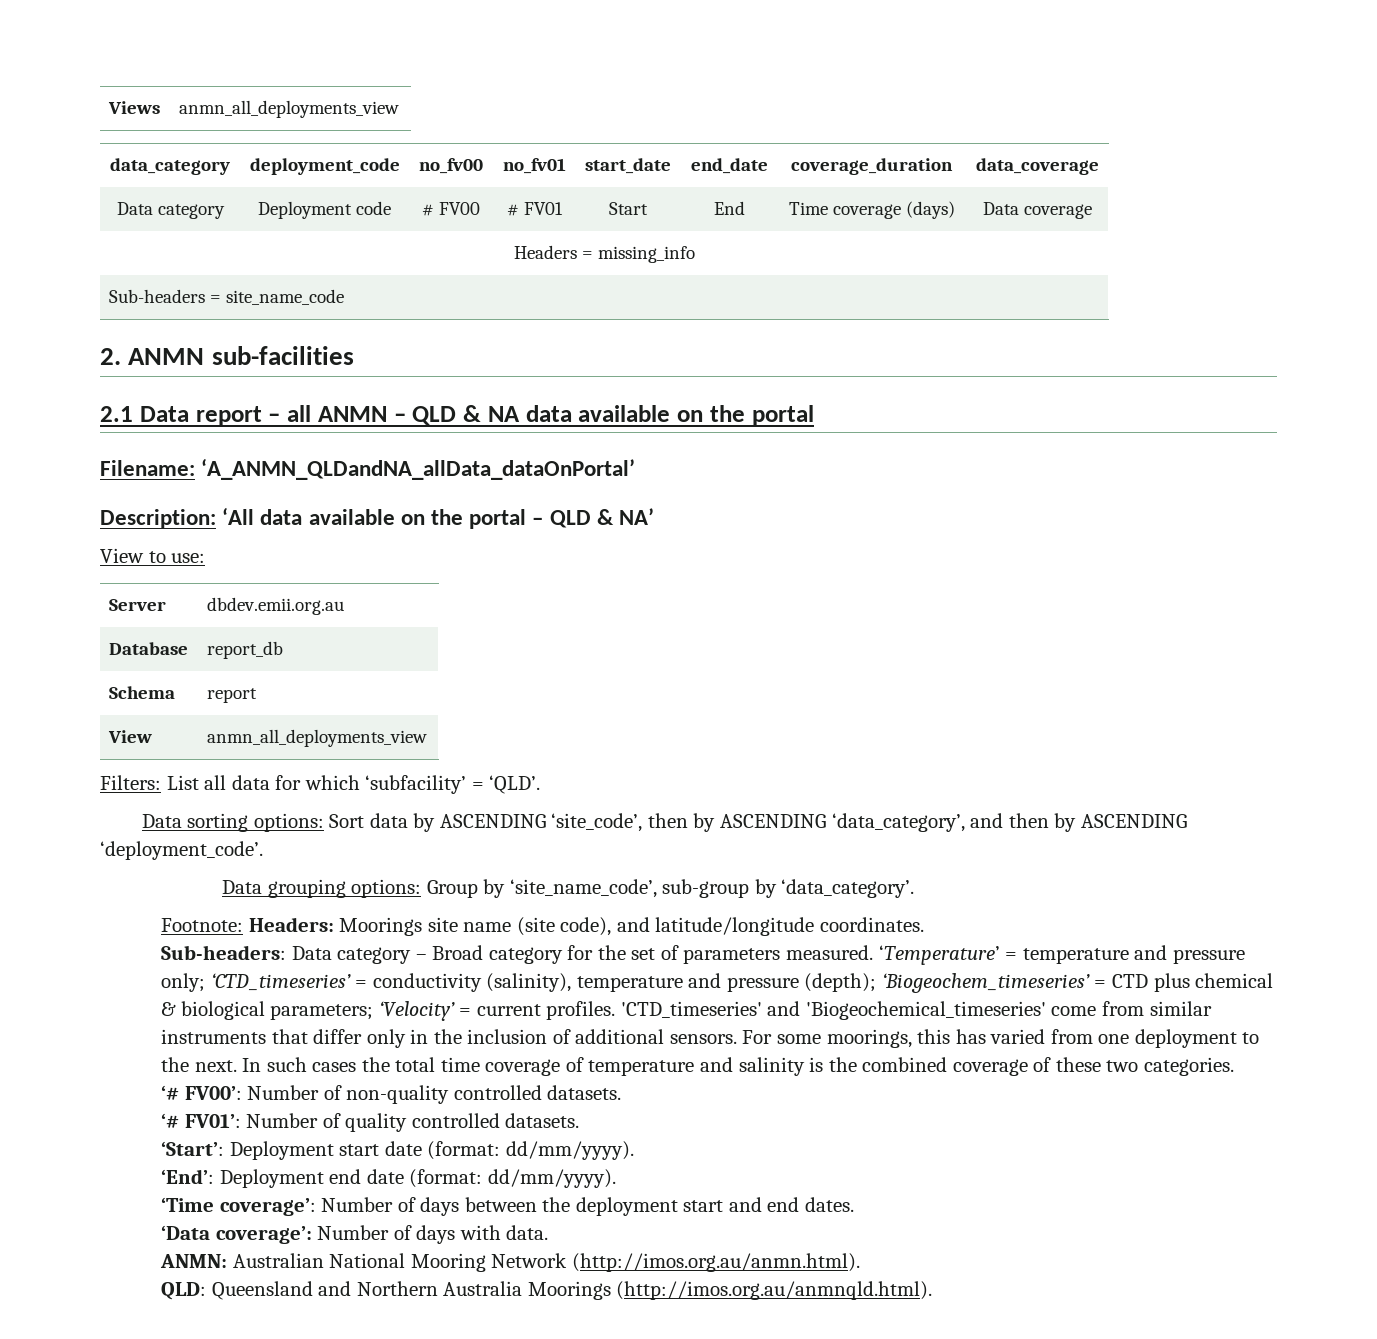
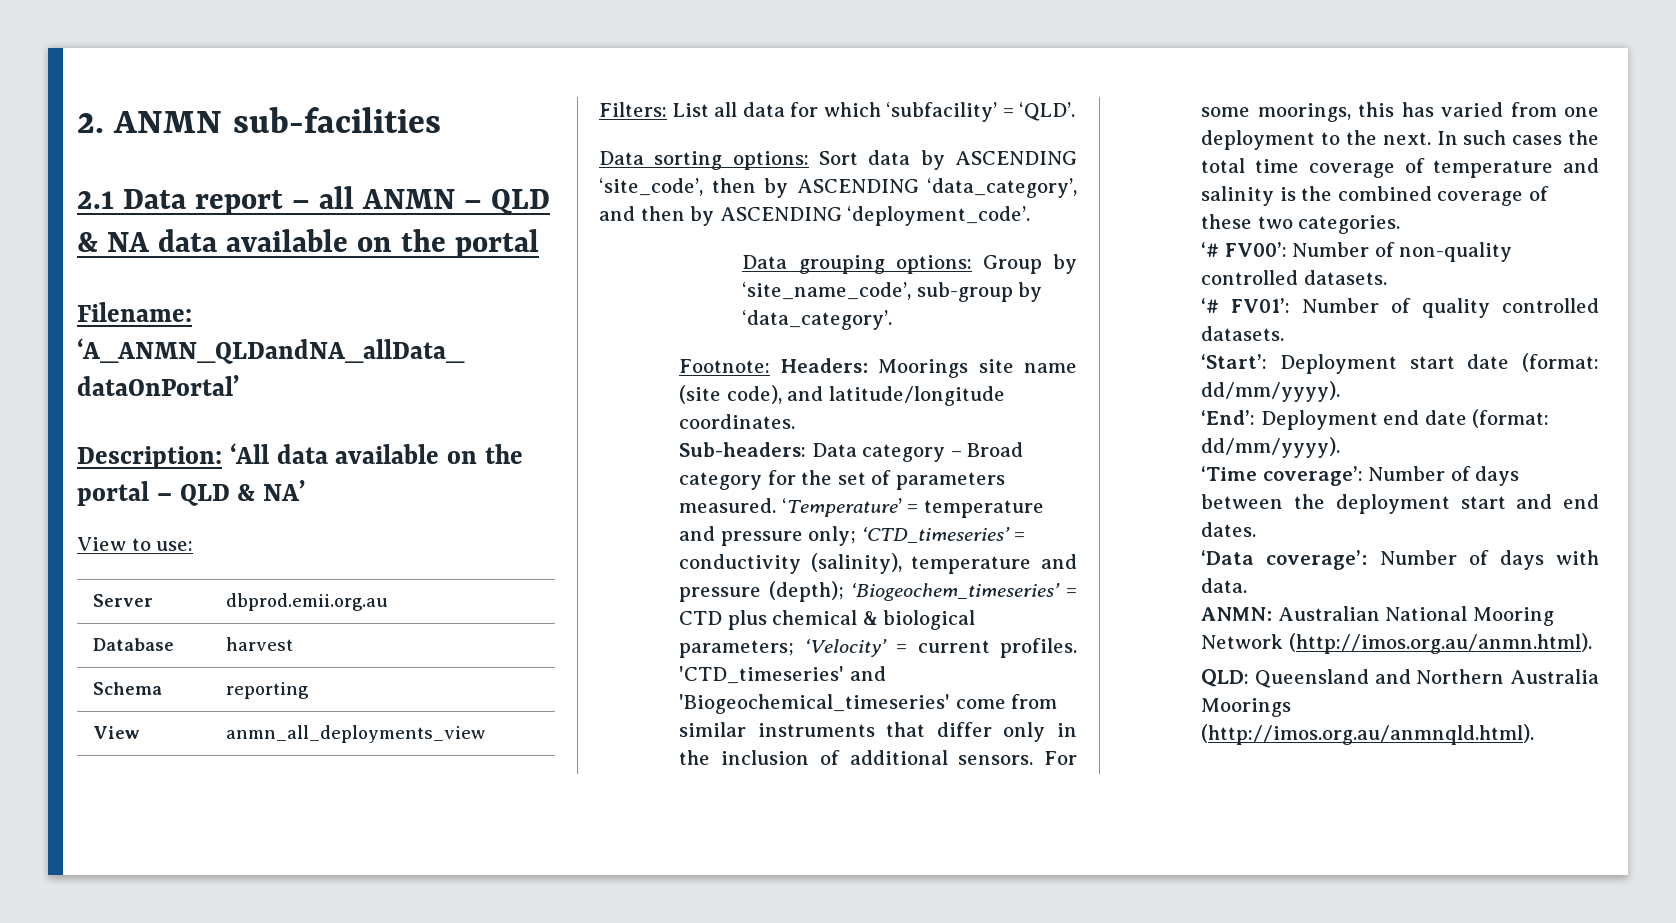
[108,101,161,114] [179,100,400,118] [110,158,230,175] [249,158,400,175] [419,158,483,174] [502,158,566,174] [585,158,671,174] [690,158,768,174] [791,158,953,175] [975,158,1099,175] [116,202,225,219] [258,201,391,219] [422,202,480,216] [506,202,563,216] [609,202,648,215] [713,201,745,215] [788,201,955,219] [982,202,1092,219] [514,245,695,263] [109,289,345,305] Views | anmn_all_deployments_view // data_category | deployment_code | no_fv00 | no_fv01 | start_date | end_date | coverage_duration | data_coverage // Data category | Deployment code | # FV00 | # FV01 | Start | End | Time coverage (days) | Data coverage // Headers = missing_info // Sub-headers = site_name_code // -> (77, 123) none
[207,597,345,615] dbdev.emii.org.au -> [225,593,388,611] dbprod.emii.org.au
[207,641,284,659] report_db -> [225,637,293,651] harvest
[207,688,258,703] report -> [225,682,309,699] reporting

